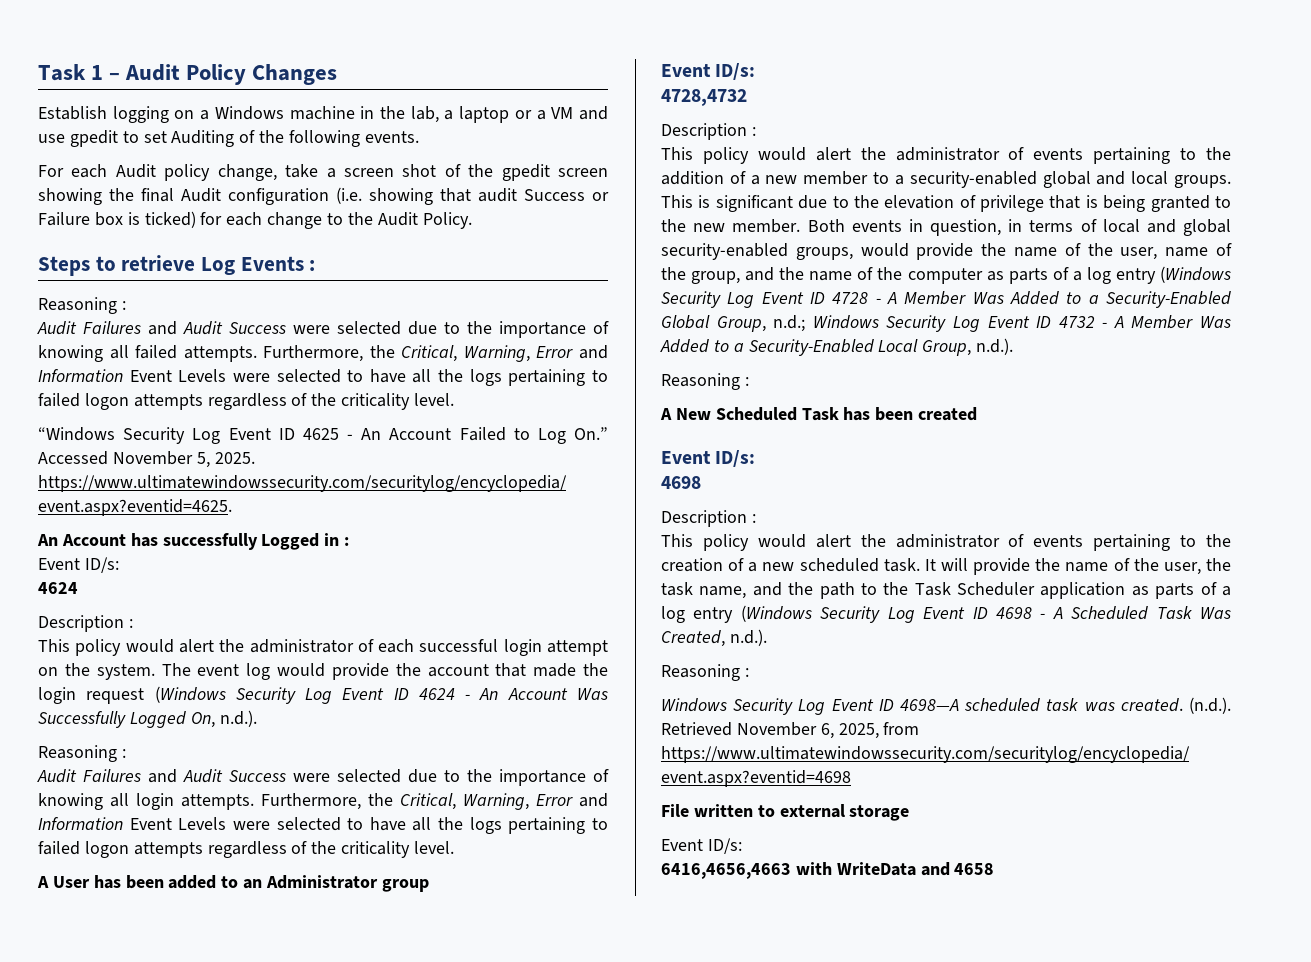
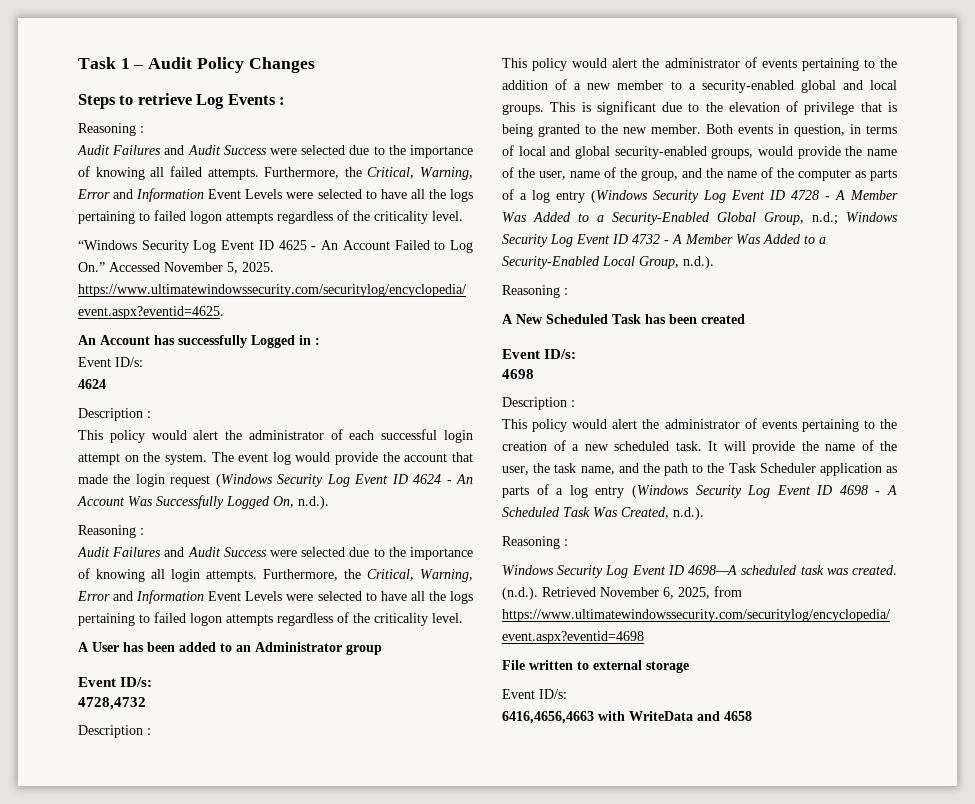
[38,106,608,123] [38,130,419,147] [38,164,609,181] [38,187,609,205] [38,211,472,229] // Establish logging on a Windows machine in the lab, a laptop or a VM and use gpedit to set Auditing of the following events. // For each Audit policy change, take a screen shot of the gpedit screen showing the final Audit configuration (i.e. showing that audit Success or Failure box is ticked) for each change to the Audit Policy. -> (315, 65) none

